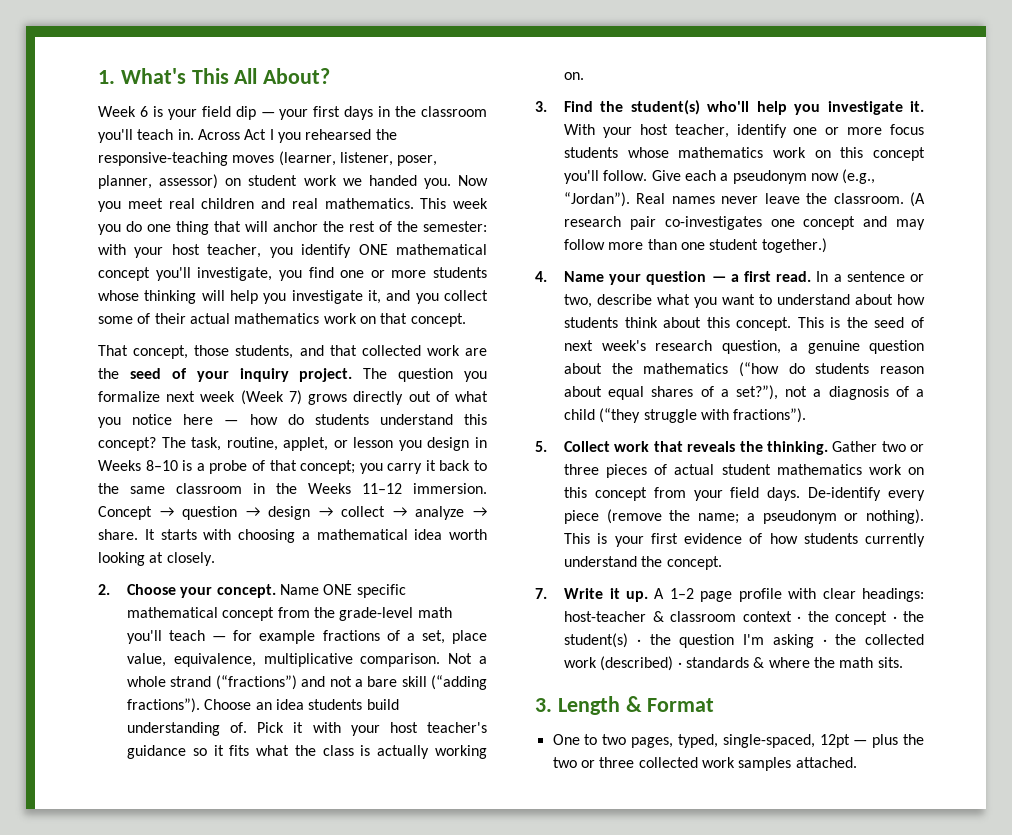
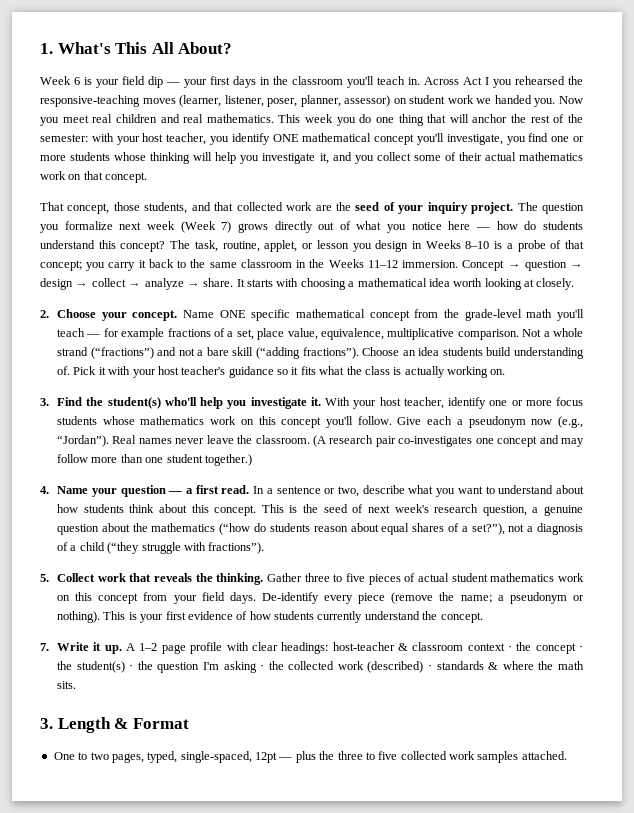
[881,441,924,452] [564,464,600,475] two or three -> [304,573,366,582] three to five
[552,757,635,768] two or three -> [337,751,398,760] three to five

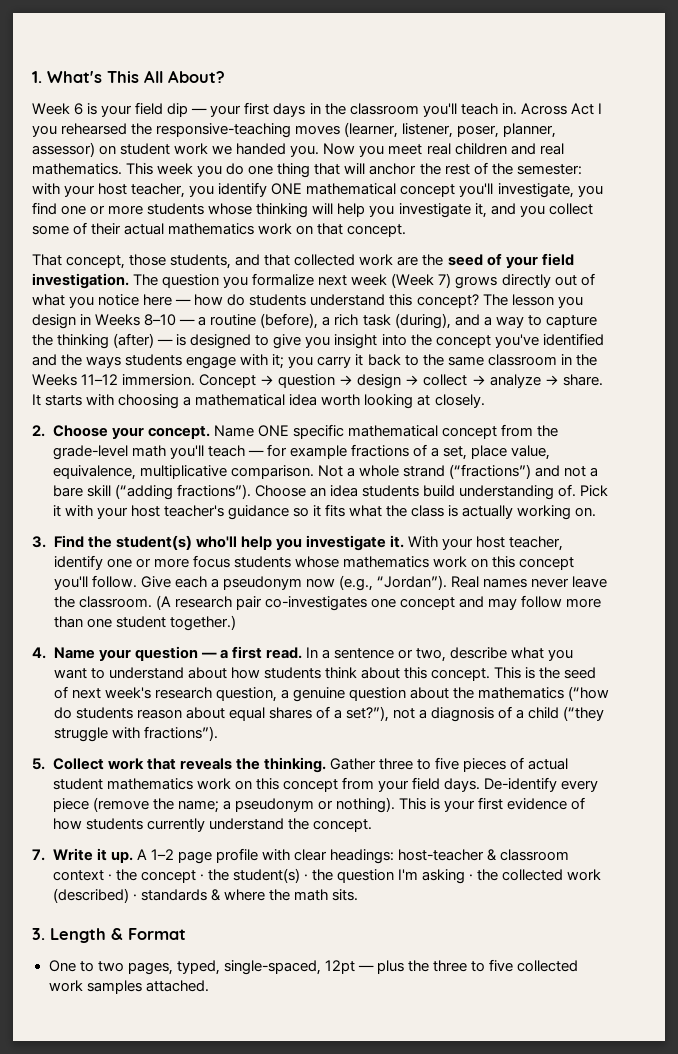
[427,202,514,214] inquiry project. -> [541,253,574,266] [32,273,129,289] field investigation.
[194,240,314,252] task, routine, applet, or -> (508, 300) none
[494,240,584,252] [40,260,82,271] is a probe of that concept; -> [179,313,597,329] [32,333,604,349] [32,354,285,369] — a routine (before), a rich task (during), and a way to capture the thinking (after) — is designed to give you insight into the concept you've identified and the ways students engage with it;

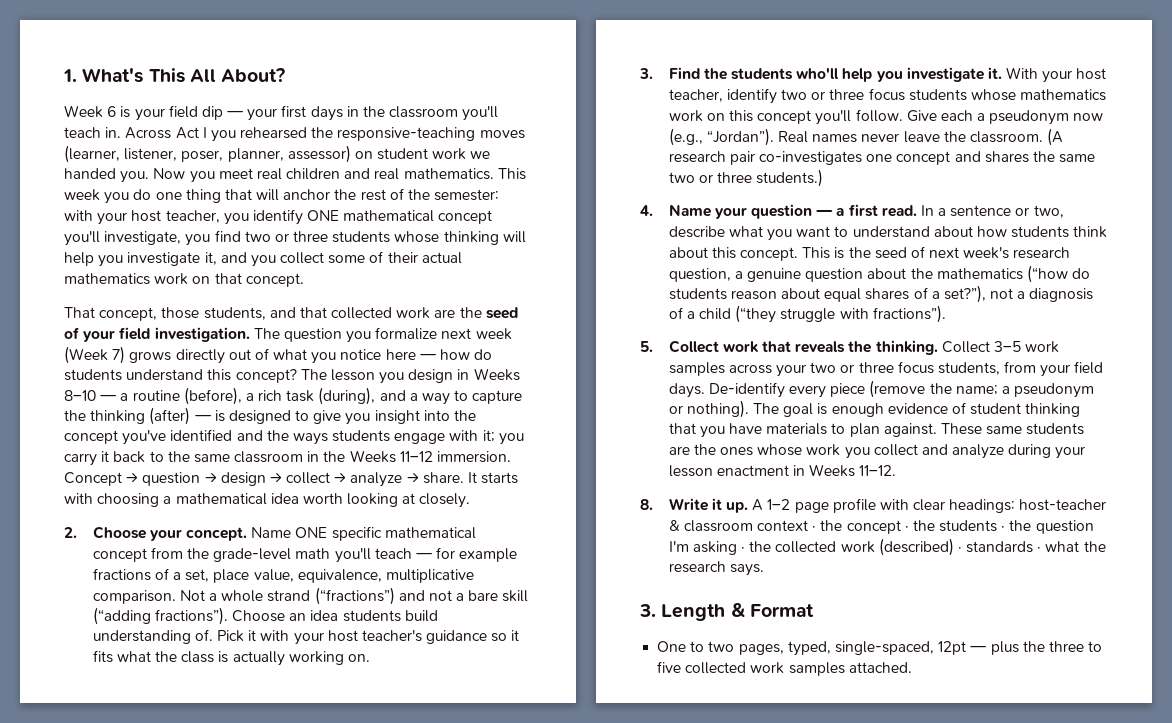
[61,205,144,215] one or more -> [244,231,329,242] two or three
[115,535,192,550] student(s) -> [730,68,793,80] students
[106,558,189,568] one or more -> [780,89,865,100] two or three
[487,595,602,610] [53,615,236,631] may follow more than one student together.) -> [984,151,1096,163] [668,169,824,187] shares the same two or three students.)
[329,757,569,772] [52,778,338,792] Gather three to five pieces of actual student mathematics work on this concept -> [941,341,1060,353] [668,361,1000,377] Collect 3–5 work samples across your two or three focus students,
[399,797,586,812] [52,818,372,832] [32,849,45,861] This is your first evidence of how students currently understand the concept. // 7. -> [752,402,1081,417] [668,423,1085,438] [668,444,1086,459] [668,464,897,477] [640,499,653,510] The goal is enough evidence of student thinking that you have materials to plan against. These same students are the ones whose work you collect and analyze during your lesson enactment in Weeks 11–12. // 8.
[232,868,300,883] student(s) -> [939,520,998,532] students
[210,889,358,901] & where the math sits. -> [1037,541,1106,552] [668,561,764,576] · what the research says.

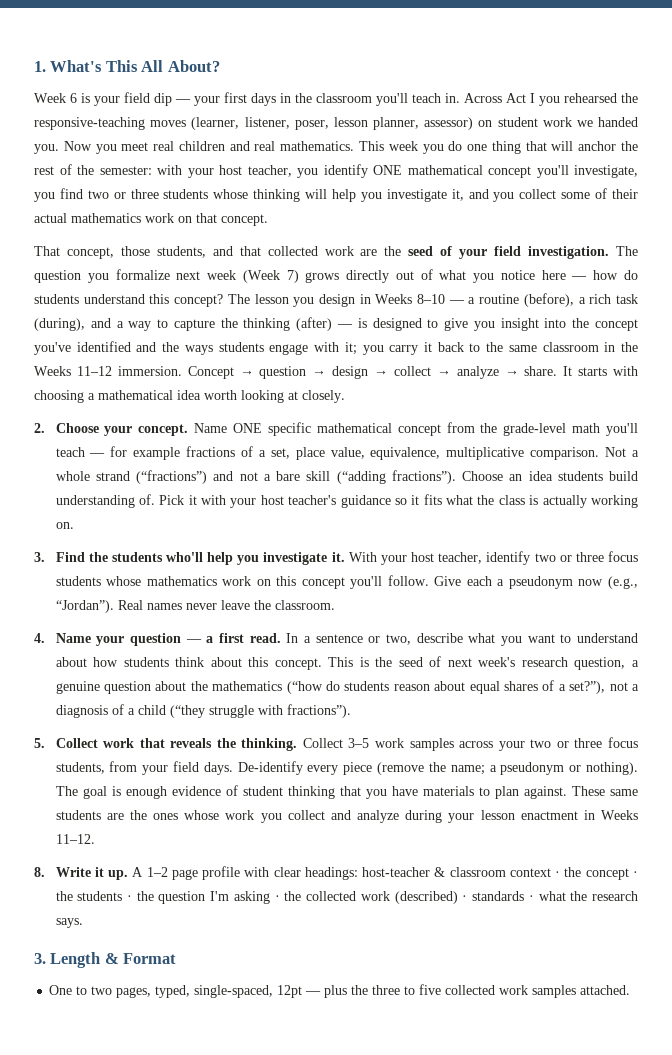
(224, 156) none -> [333,117,368,127] lesson
[1047,128,1064,146] [668,151,1096,165] [668,169,824,187] (A research pair co-investigates one concept and shares the same two or three students.) -> (335, 605) none

